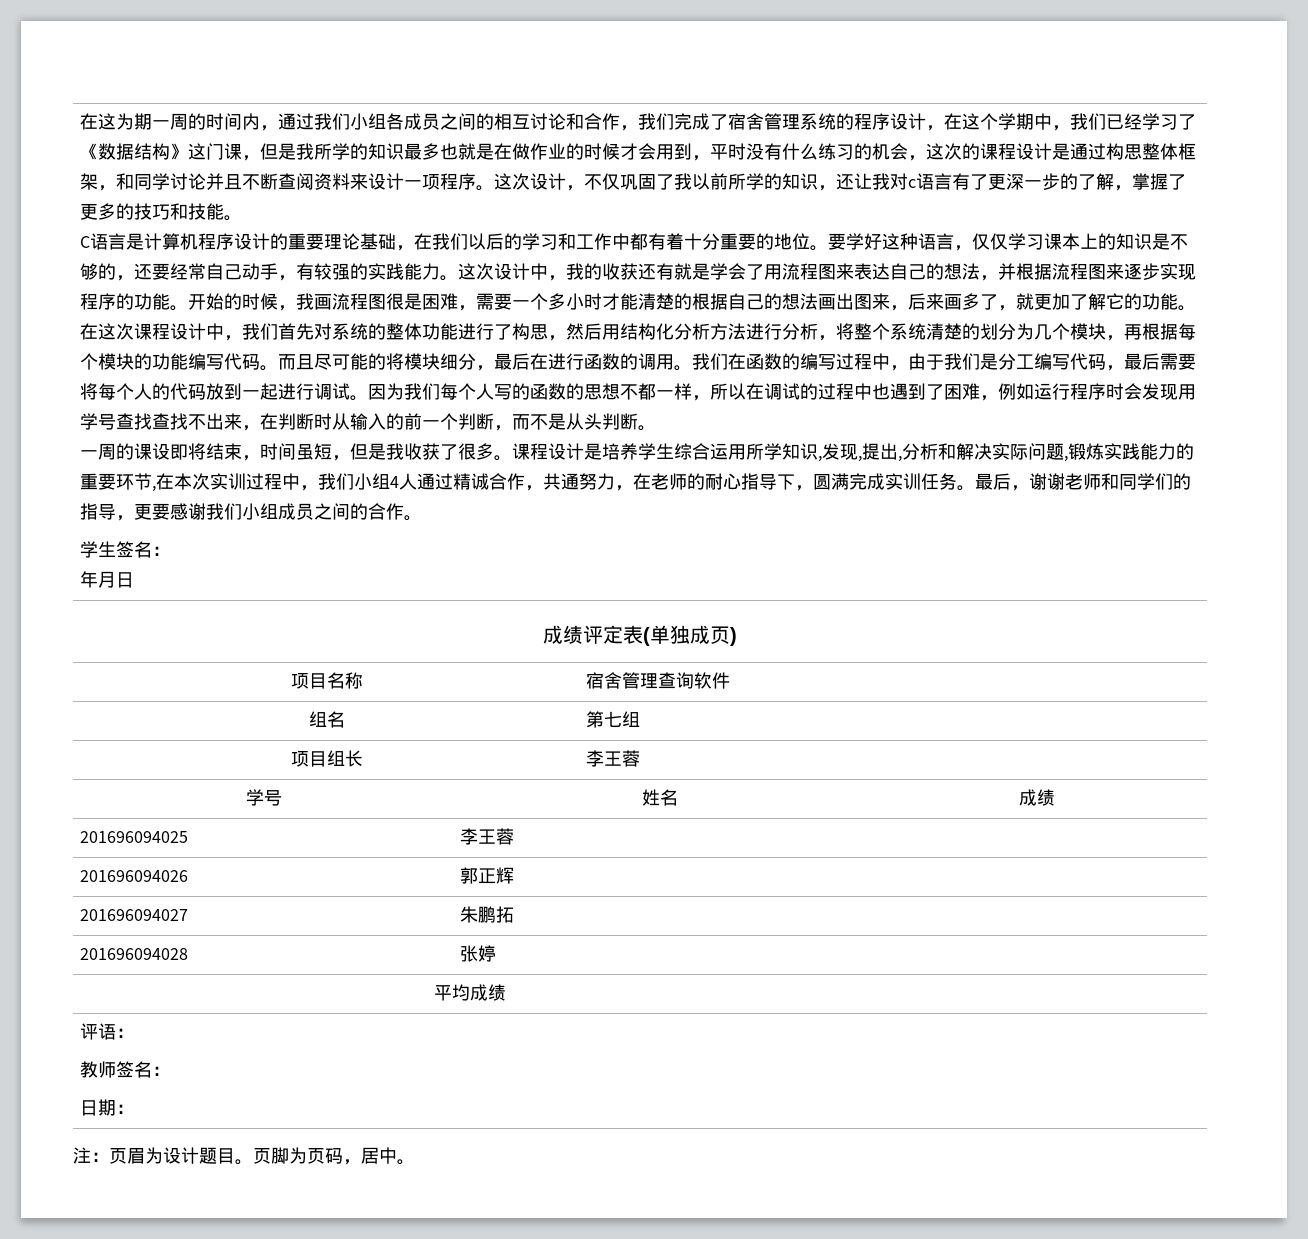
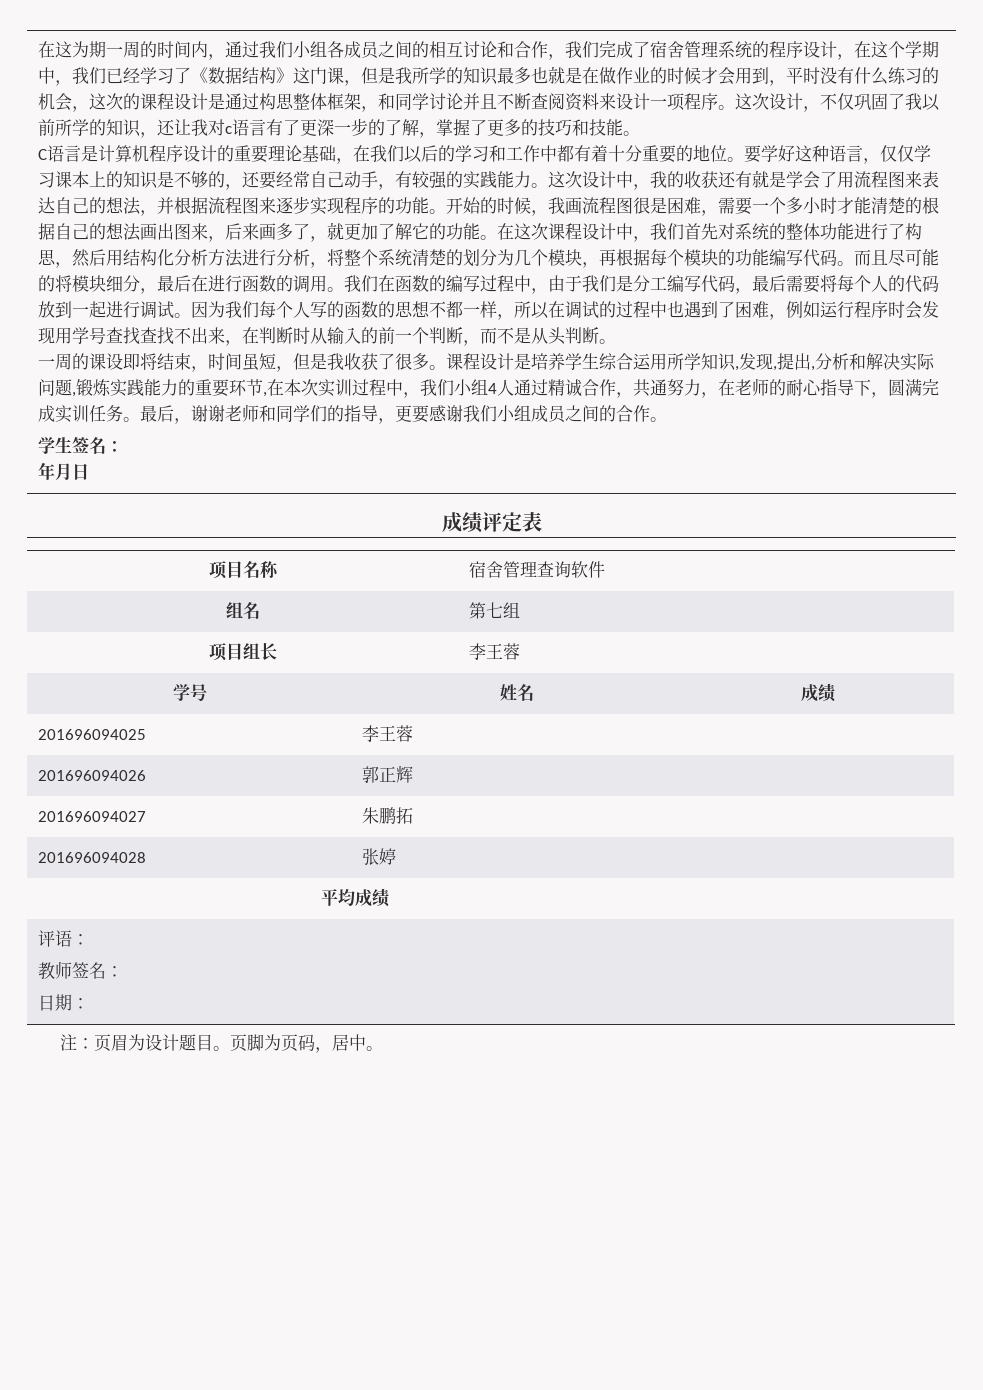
[643,625,737,646] (单独成页) -> (542, 522) none

